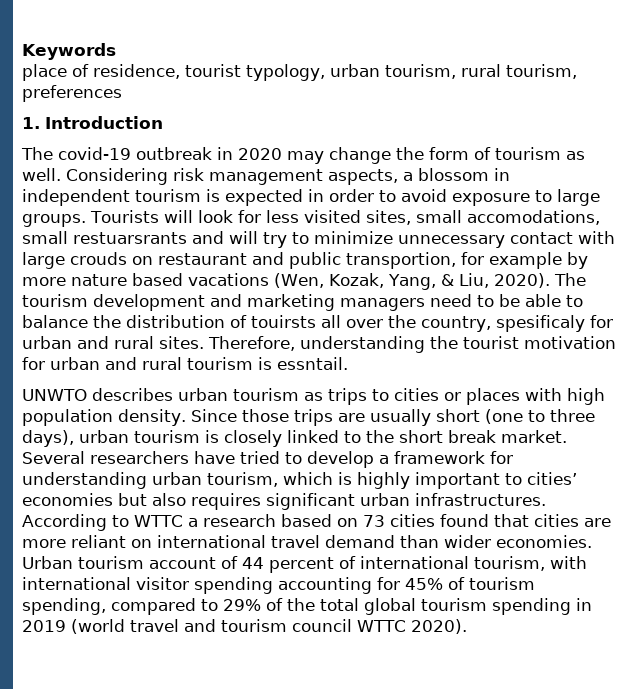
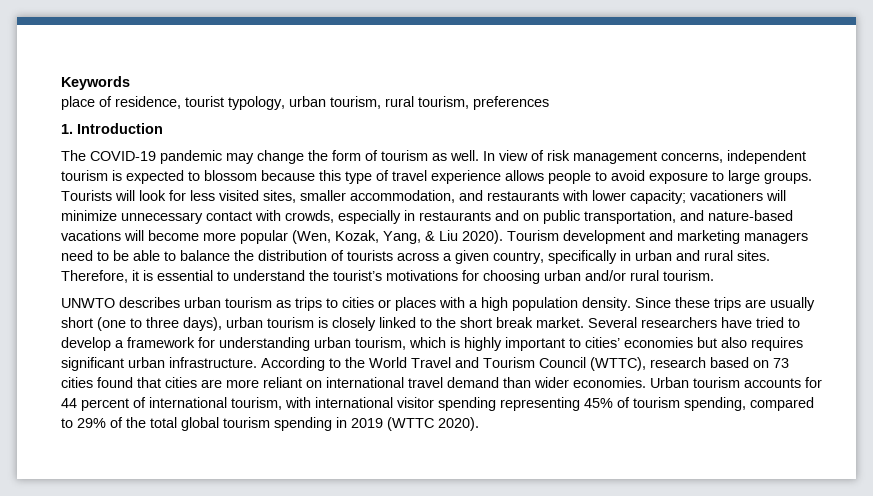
[58,147,282,160] covid-19 outbreak in 2020 -> [90,150,222,164] COVID-19 pandemic
[66,168,510,185] [22,189,374,206] Considering risk management aspects, a blossom in independent tourism is expected in order -> [483,150,806,164] [61,170,591,184] In view of risk management concerns, independent tourism is expected to blossom because this type of travel experience allows people
[415,210,600,225] [22,231,615,248] [22,252,588,269] [22,273,586,290] [22,294,88,307] small accomodations, small restuarsrants and will try to minimize unnecessary contact with large crouds on restaurant and public transportion, for example by more nature based vacations (Wen, Kozak, Yang, & Liu, 2020). The tourism -> [300,190,786,204] [61,210,793,224] [61,230,559,244] smaller accommodation, and restaurants with lower capacity; vacationers will minimize unnecessary contact with crowds, especially in restaurants and on public transportation, and nature-based vacations will become more popular (Wen, Kozak, Yang, & Liu 2020). Tourism
[251,315,613,332] touirsts all over the country, spesificaly for -> [347,250,631,264] tourists across a given country, specifically in
[300,336,616,353] [22,357,348,370] understanding the tourist motivation for urban and rural tourism is essntail. -> [132,270,714,284] it is essential to understand the tourist’s motivations for choosing urban and/or rural tourism.
(562, 394) none -> [469,300,478,308] a
[241,409,289,422] those -> [675,297,710,308] these
[415,493,546,506] infrastructures. -> [169,357,257,368] infrastructure.
[134,515,198,527] WTTC a -> [345,357,646,371] the World Travel and Tourism Council (WTTC),
[149,556,238,569] account of -> [744,377,822,388] accounts for
[278,577,400,594] accounting for -> [500,397,580,411] representing
[71,619,406,634] (world travel and tourism council WTTC -> [387,417,434,431] (WTTC

